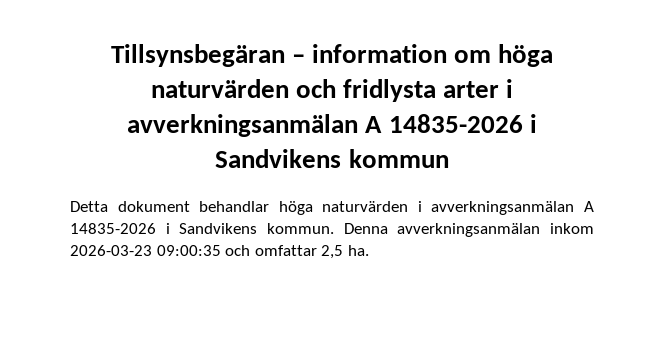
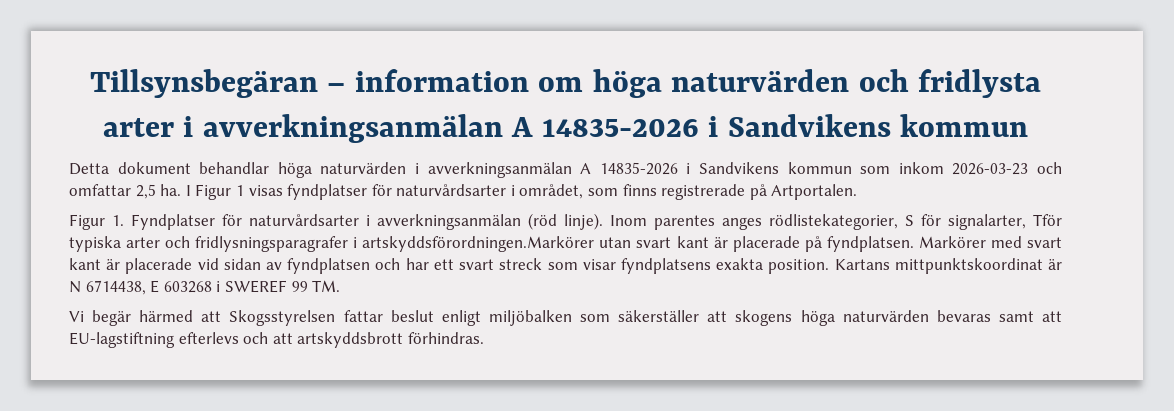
[267,223,541,237] kommun. Denna avverkningsanmälan -> [787,162,891,174] kommun som
[156,245,221,256] 09:00:35 -> (1029, 169) none
(369, 250) none -> [185,184,858,200] [69,213,1062,230] [69,236,1063,252] [69,258,1062,274] [69,280,341,295] [69,310,1062,326] [69,332,484,348] I Figur 1 visas fyndplatser för naturvårdsarter i området, som finns registrerade på Artportalen. // Figur 1. Fyndplatser för naturvårdsarter i avverkningsanmälan (röd linje). Inom parentes anges rödlistekategorier, S för signalarter, Tför typiska arter och fridlysningsparagrafer i artskyddsförordningen.Markörer utan svart kant är placerade på fyndplatsen. Markörer med svart kant är placerade vid sidan av fyndplatsen och har ett svart streck som visar fyndplatsens exakta position. Kartans mittpunktskoordinat är N 6714438, E 603268 i SWEREF 99 TM. // Vi begär härmed att Skogsstyrelsen fattar beslut enligt miljöbalken som säkerställer att skogens höga naturvärden bevaras samt att EU-lagstiftning efterlevs och att artskyddsbrott förhindras.

